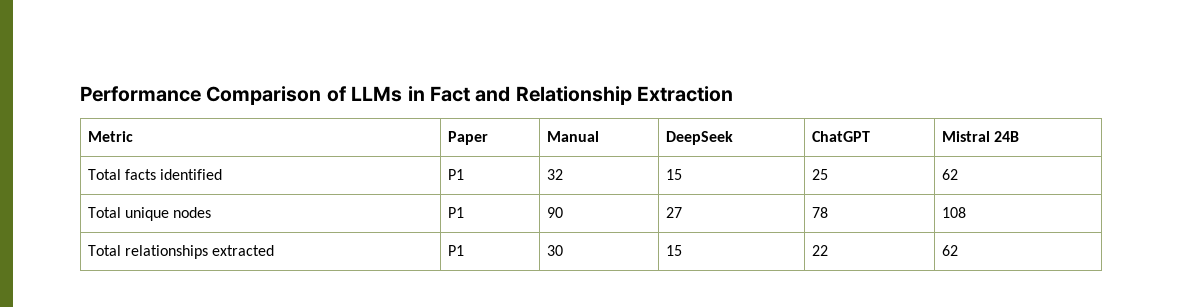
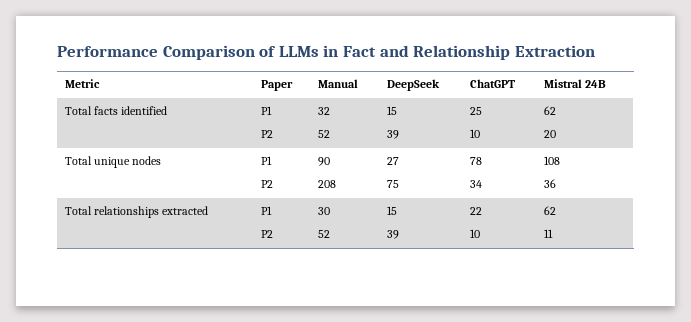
(464, 174) none -> [260,130,273,138] // P2
[665,169,682,180] | 15 -> [317,130,330,138] [386,106,397,115] [386,130,399,139] // 52 | 15 // 39
[941,169,958,180] | 62 -> [469,129,480,138] [543,106,556,115] [543,130,556,138] // 10 | 62 // 20
(464, 212) none -> [260,180,273,188] // P2
(563, 212) none -> [317,180,336,188] // 208
(682, 212) none -> [386,180,399,188] // 75
(828, 212) none -> [469,180,482,188] // 34
(966, 212) none -> [543,179,556,188] // 36
(464, 250) none -> [260,230,273,238] // P2
[665,245,682,256] | 15 -> [317,230,330,238] [386,206,397,215] [386,230,399,239] // 52 | 15 // 39
[941,245,958,256] | 62 -> [469,229,480,238] [543,206,556,215] [543,229,553,238] // 10 | 62 // 11

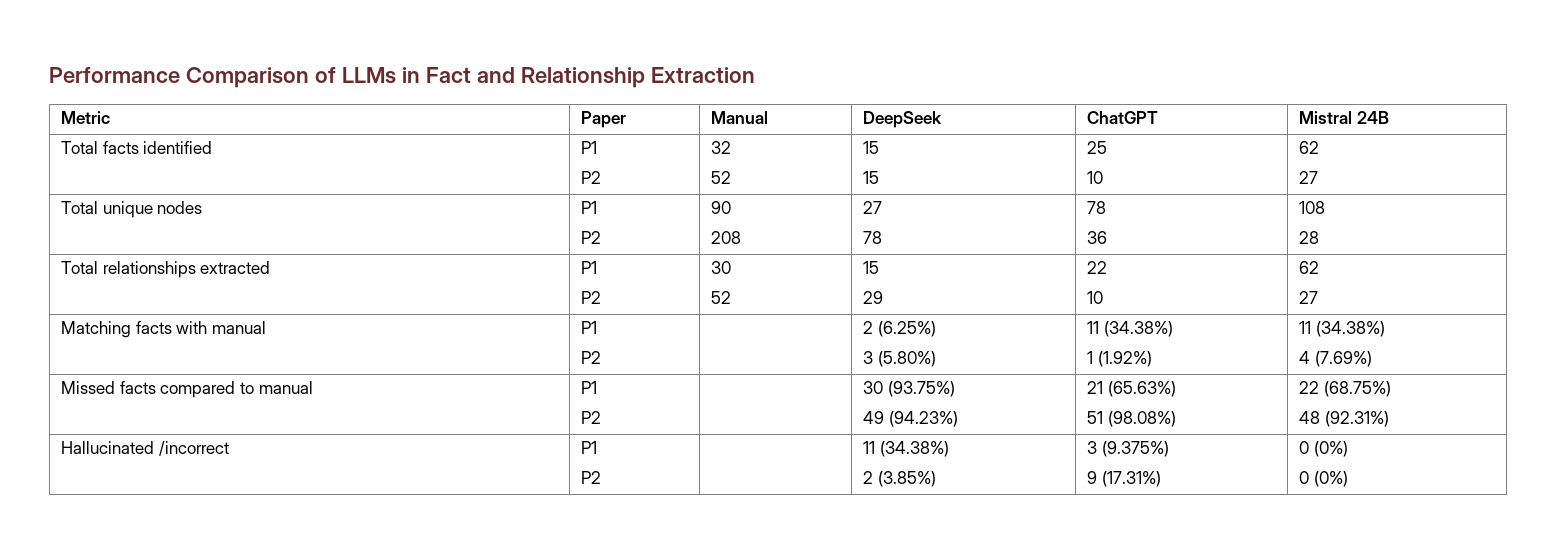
[386,130,399,139] 39 -> [863,171,880,184] 15
[543,130,556,138] 20 -> [1299,171,1319,184] 27
[386,180,399,188] 75 -> [863,231,883,244] 78
[469,180,482,188] 34 -> [1087,231,1108,244] 36
[543,179,556,188] 36 -> [1299,231,1320,244] 28
[386,230,399,239] 39 -> [863,291,884,304] 29
[543,229,553,238] 11 -> [1299,291,1319,304] [61,321,266,338] [581,321,598,334] [581,351,602,364] [863,321,936,337] [863,351,936,367] [1087,321,1173,337] [1087,351,1152,367] [1299,321,1385,337] [1299,351,1372,367] [61,381,313,398] [581,381,598,394] [581,411,602,424] [863,381,955,397] [863,411,958,427] [1087,381,1176,397] [1087,411,1176,427] [1299,381,1391,397] [1299,411,1389,427] [61,441,229,456] [581,441,598,454] [581,471,602,484] [863,441,949,457] [863,471,936,487] [1087,441,1169,457] [1087,471,1161,487] [1299,441,1348,457] [1299,471,1348,487] 27 // Matching facts with manual | P1 // P2 | | 2 (6.25%) // 3 (5.80%) | 11 (34.38%) // 1 (1.92%) | 11 (34.38%) // 4 (7.69%) // Missed facts compared to manual | P1 // P2 | | 30 (93.75%) // 49 (94.23%) | 21 (65.63%) // 51 (98.08%) | 22 (68.75%) // 48 (92.31%) // Hallucinated /incorrect | P1 // P2 | | 11 (34.38%) // 2 (3.85%) | 3 (9.375%) // 9 (17.31%) | 0 (0%) // 0 (0%)

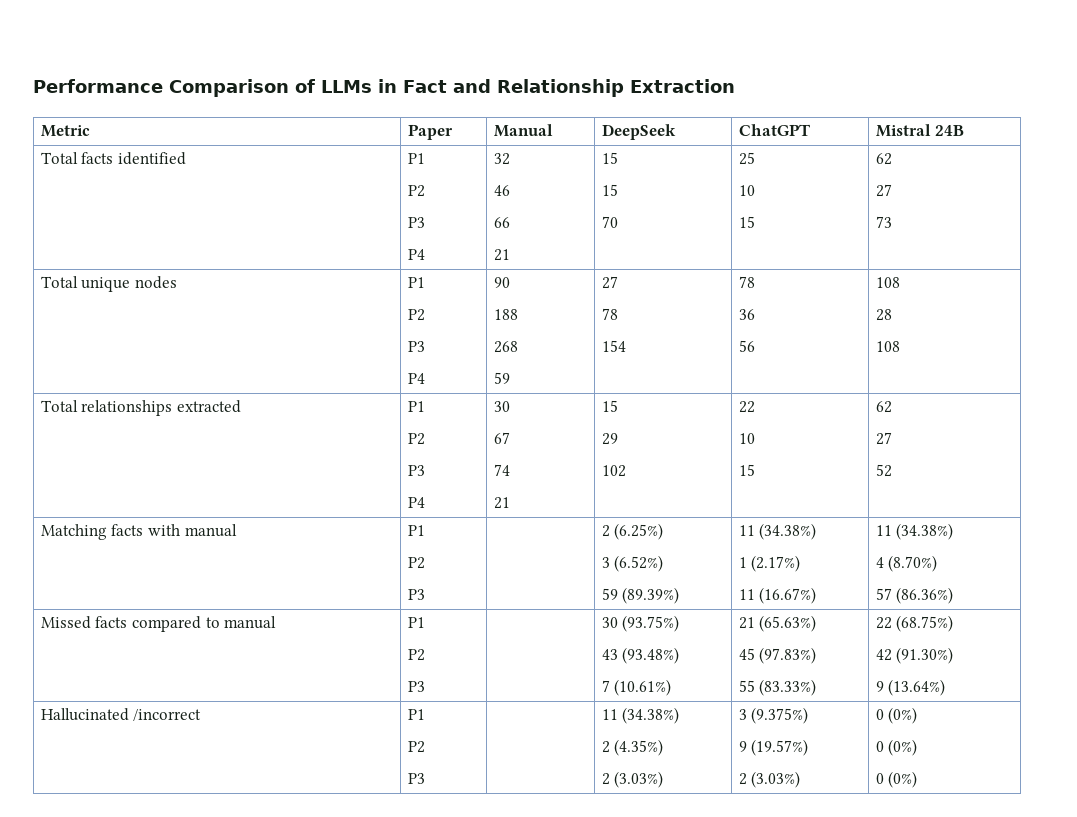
(602, 177) none -> [407,217,425,228] [407,249,425,260] // P3 // P4
[711,171,732,184] 52 -> [493,185,510,196] [493,217,510,228] [493,249,510,261] 46 // 66 // 21
(880, 177) none -> [601,216,618,228] // 70
[1299,141,1320,154] [1299,171,1319,184] | 62 // 27 -> [738,216,755,228] [875,153,892,165] [875,184,892,197] [875,216,892,228] // 15 | 62 // 27 // 73
(602, 237) none -> [407,341,425,352] [407,373,425,384] // P3 // P4
[711,231,742,244] 208 -> [493,309,518,320] [493,341,518,353] [493,372,510,384] 188 // 268 // 59
(883, 237) none -> [601,340,626,352] // 154
(1108, 237) none -> [738,340,755,352] // 56
(1320, 237) none -> [875,341,900,352] // 108
(602, 297) none -> [407,465,425,476] [407,497,425,508] // P3 // P4
[711,291,732,304] 52 -> [493,432,510,444] [493,464,510,476] [493,497,510,509] 67 // 74 // 21
(884, 297) none -> [601,465,626,477] // 102
[1299,261,1320,274] [1299,291,1319,304] | 62 // 27 -> [738,464,755,476] [875,401,892,413] [875,432,892,445] [875,464,892,477] // 15 | 62 // 27 // 52
(602, 357) none -> [407,589,425,600] // P3
[877,351,936,367] (5.80%) -> [614,555,664,572] [601,587,680,604] (6.52%) // 59 (89.39%)
[1097,351,1152,367] (1.92%) -> [751,555,801,572] [738,587,817,604] (2.17%) // 11 (16.67%)
[1314,351,1372,367] (7.69%) -> [888,555,938,572] [875,587,954,604] (8.70%) // 57 (86.36%)
(602, 417) none -> [407,681,425,692] // P3
[863,411,958,427] [1087,381,1176,397] [1087,411,1176,427] [1299,381,1391,397] [1299,411,1389,427] 49 (94.23%) | 21 (65.63%) // 51 (98.08%) | 22 (68.75%) // 48 (92.31%) -> [601,647,680,664] [601,679,672,696] [738,615,817,632] [738,647,817,664] [738,679,817,696] [875,615,954,632] [875,647,954,664] [875,679,946,696] 43 (93.48%) // 7 (10.61%) | 21 (65.63%) // 45 (97.83%) // 55 (83.33%) | 22 (68.75%) // 42 (91.30%) // 9 (13.64%)
(602, 477) none -> [407,773,425,784] // P3
[877,471,936,487] (3.85%) -> [614,739,664,756] [601,771,664,788] (4.35%) // 2 (3.03%)
[1101,471,1161,487] [1299,441,1348,457] [1299,471,1348,487] (17.31%) | 0 (0%) // 0 (0%) -> [751,739,809,756] [738,771,801,788] [875,707,918,724] [875,739,918,756] [875,771,918,788] (19.57%) // 2 (3.03%) | 0 (0%) // 0 (0%) // 0 (0%)

